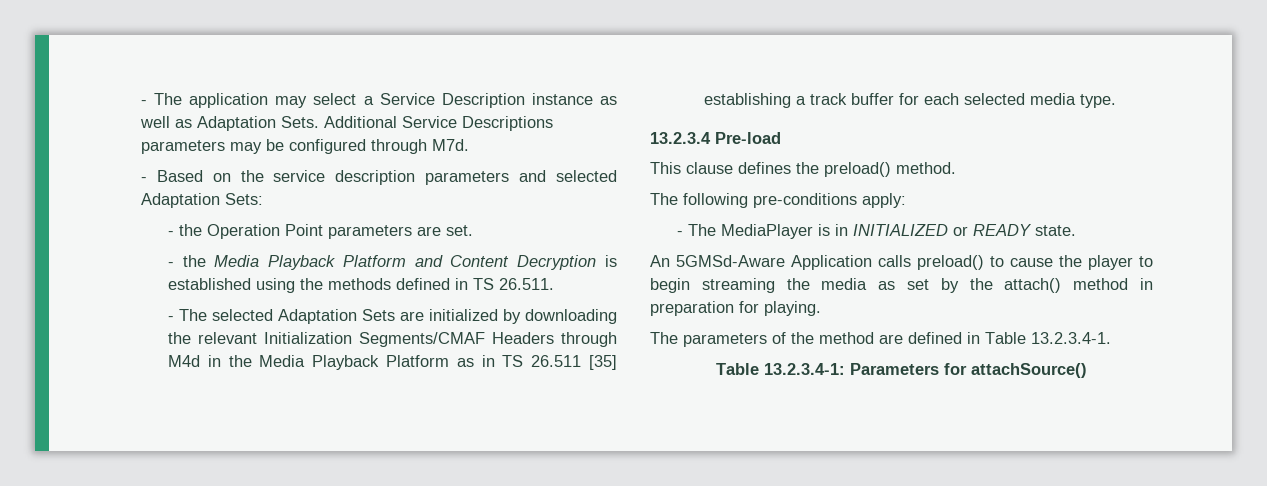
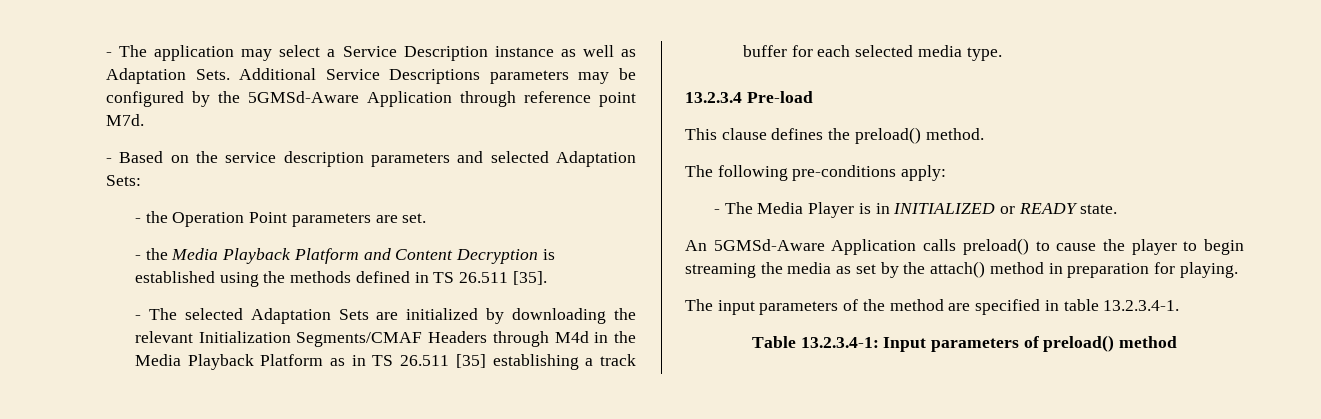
[370,139,427,154] through -> [191,91,636,107] by the 5GMSd-Aware Application through reference point
[498,278,554,290] 26.511. -> [458,271,547,285] 26.511 [35].
[720,224,813,239] MediaPlayer -> [757,202,855,218] Media Player
(678, 338) none -> [717,300,755,315] input
[908,332,1026,344] defined in Table -> [975,299,1099,315] specified in table
[850,363,1087,378] Parameters for attachSource() -> [883,335,1178,352] Input parameters of preload() method

